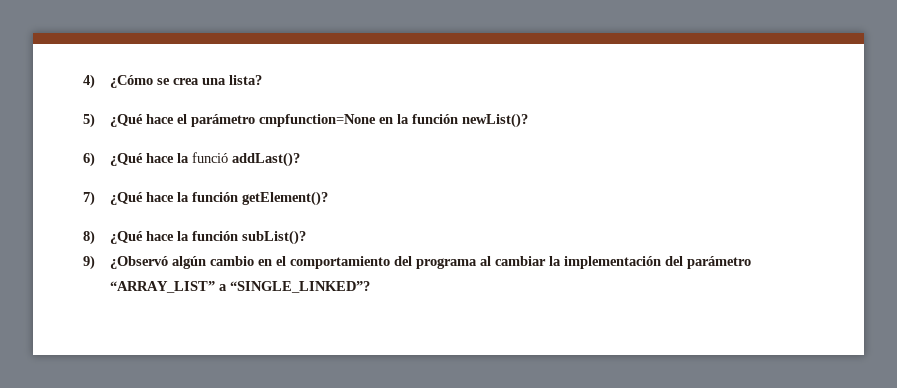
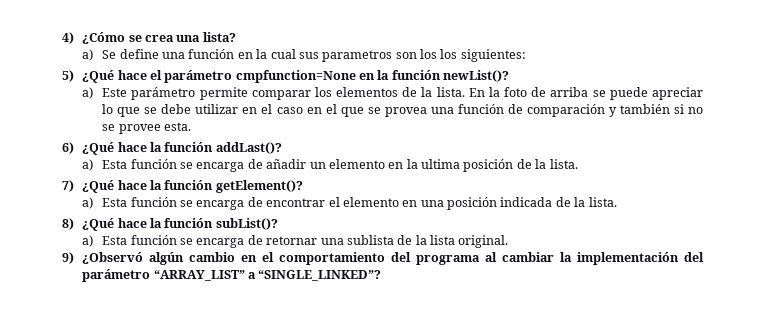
(262, 80) none -> [82,49,526,62] // a) Se define una función en la cual sus parametros son los los siguientes:
(528, 120) none -> [82,87,703,100] [102,104,703,117] [102,122,192,134] // a) Este parámetro permite comparar los elementos de la lista. En la foto de arriba se puede apreciar lo que se debe utilizar en el caso en el que se provea una función de comparación y también si no se provee esta.
[191,152,228,163] funció -> [164,142,214,152] función
(300, 159) none -> [82,159,578,172] // a) Esta función se encarga de añadir un elemento en la ultima posición de la lista.
(328, 198) none -> [82,197,617,210] // a) Esta función se encarga de encontrar el elemento en una posición indicada de la lista.
(306, 237) none -> [82,235,509,248] // a) Esta función se encarga de retornar una sublista de la lista original.

